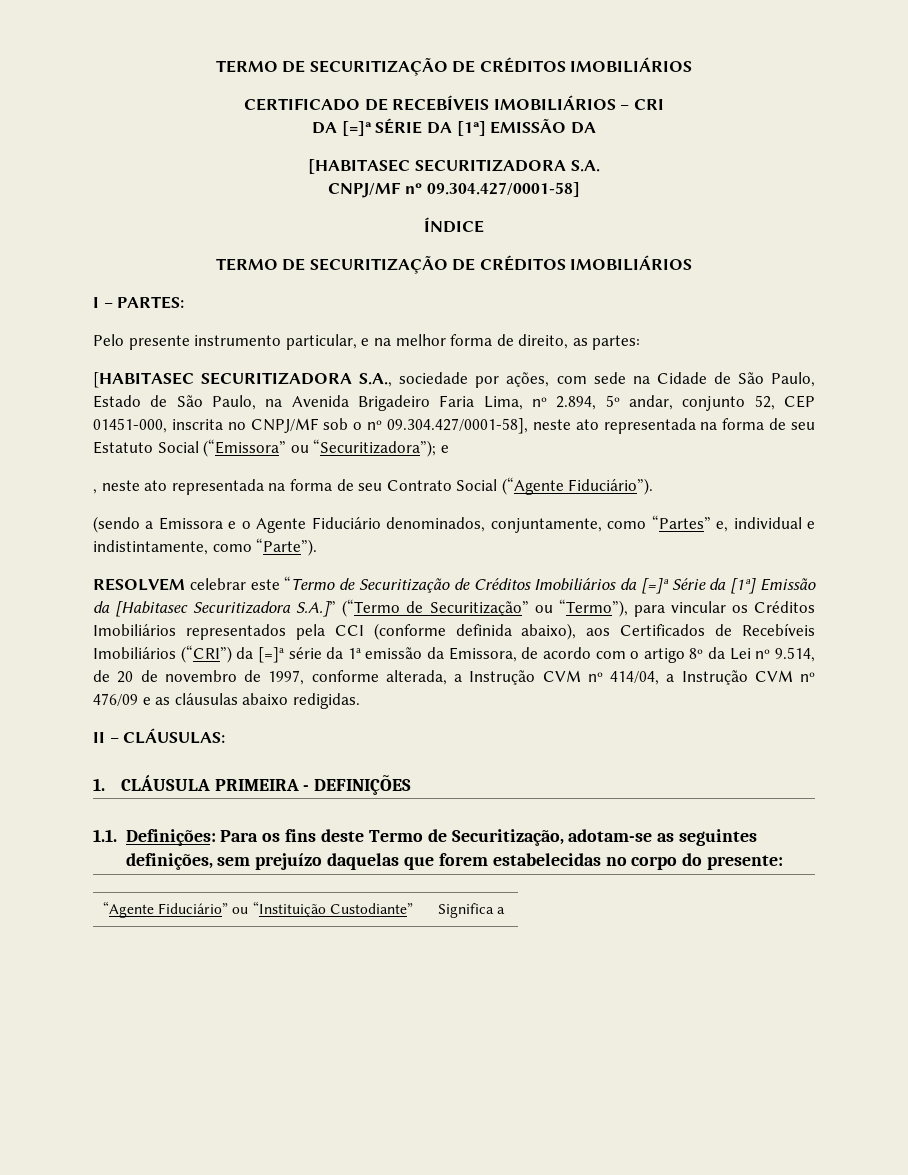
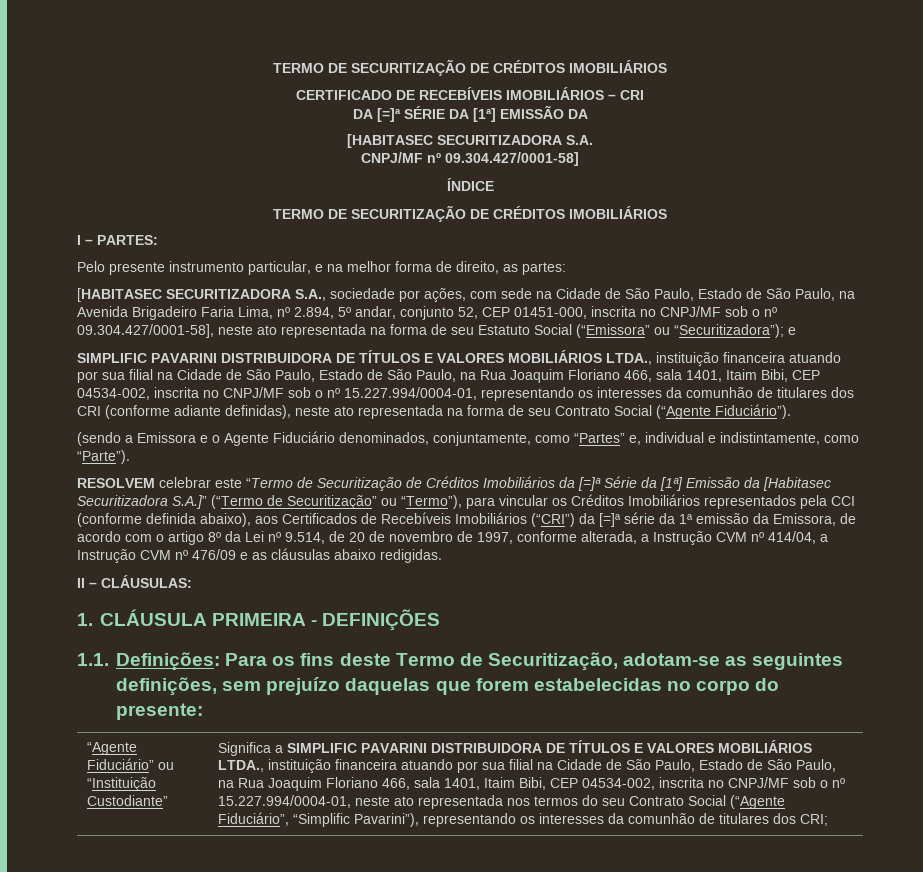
[93,489,97,494] , -> [77,350,841,366] [77,369,820,383] [77,387,854,401] [77,405,291,419] SIMPLIFIC PAVARINI DISTRIBUIDORA DE TÍTULOS E VALORES MOBILIÁRIOS LTDA., instituição financeira atuando por sua filial na Cidade de São Paulo, Estado de São Paulo, na Rua Joaquim Floriano 466, sala 1401, Itaim Bibi, CEP 04534-002, inscrita no CNPJ/MF sob o nº 15.227.994/0004-01, representando os interesses da comunhão de titulares dos CRI (conforme adiante definidas),
(506, 910) none -> [286,740,812,753] [217,759,836,773] [217,777,845,791] [217,795,785,809] [217,812,828,827] SIMPLIFIC PAVARINI DISTRIBUIDORA DE TÍTULOS E VALORES MOBILIÁRIOS LTDA., instituição financeira atuando por sua filial na Cidade de São Paulo, Estado de São Paulo, na Rua Joaquim Floriano 466, sala 1401, Itaim Bibi, CEP 04534-002, inscrita no CNPJ/MF sob o nº 15.227.994/0004-01, neste ato representada nos termos do seu Contrato Social (“Agente Fiduciário”, “Simplific Pavarini”), representando os interesses da comunhão de titulares dos CRI;

